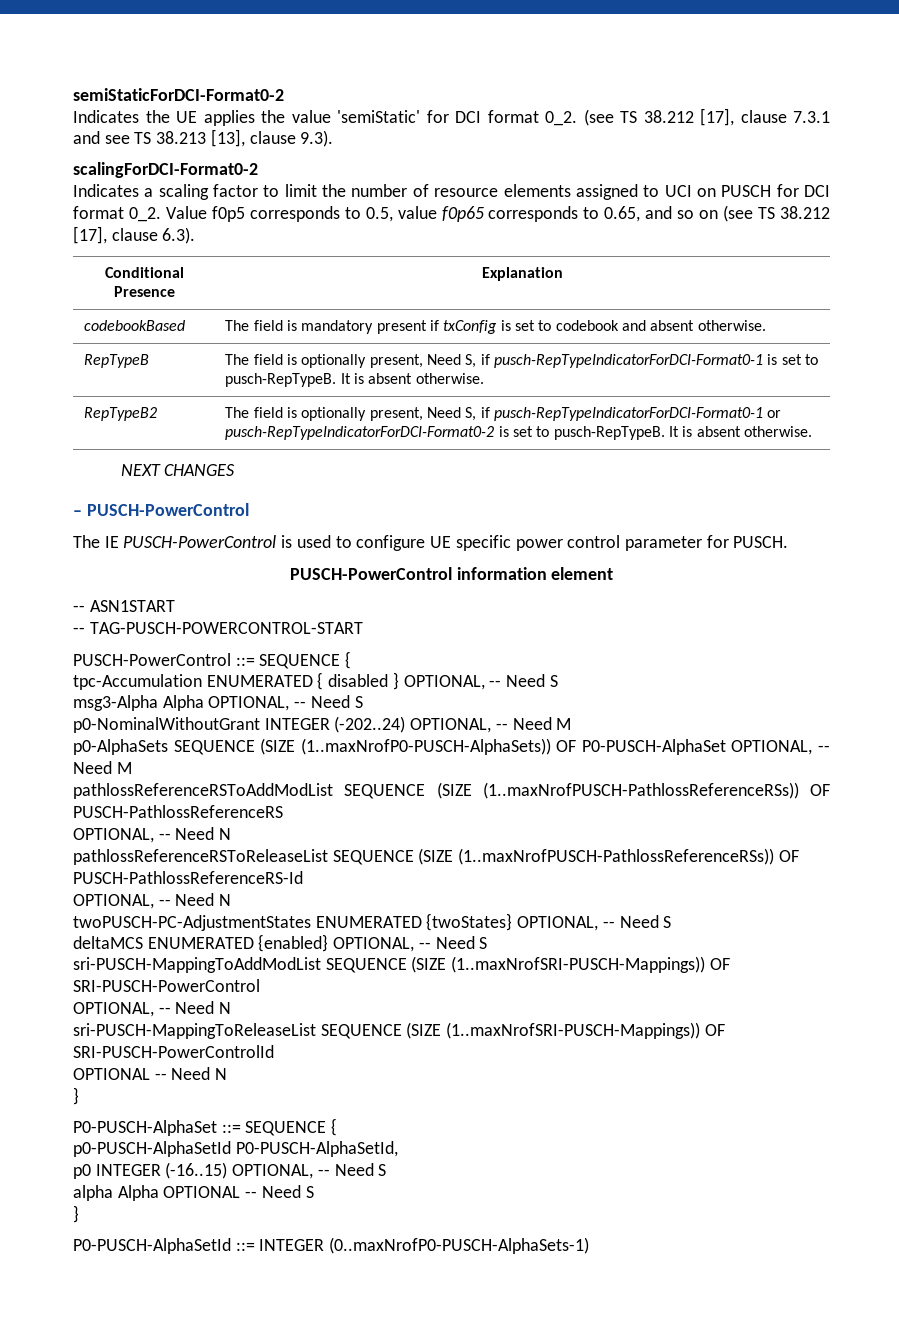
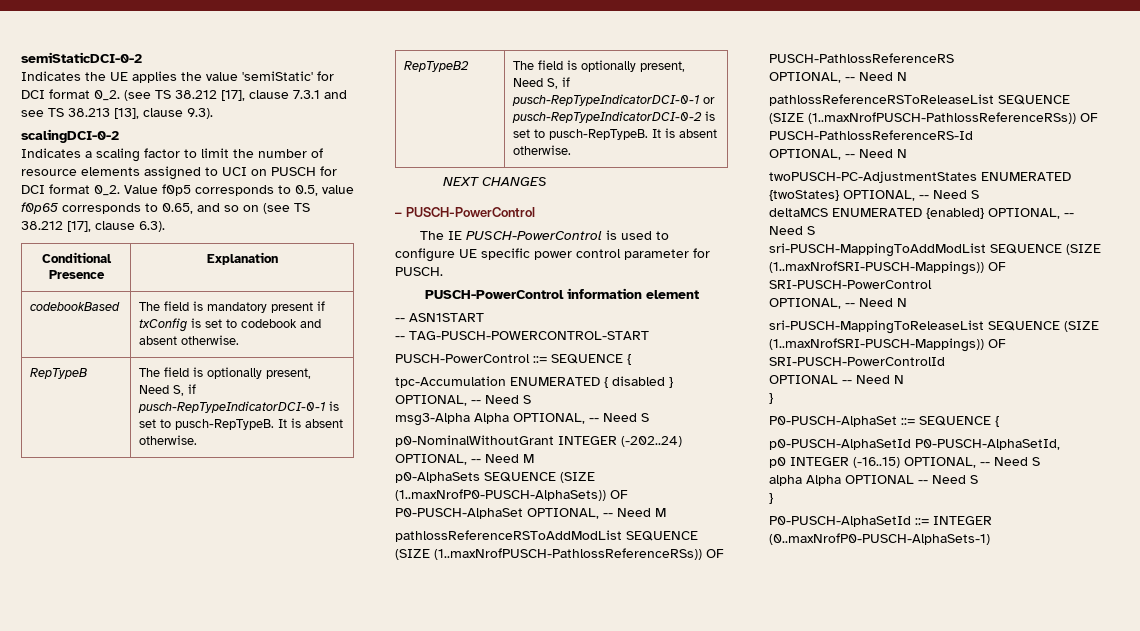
[73,88,284,101] semiStaticForDCI-Format0-2 -> [21,52,142,63] semiStaticDCI-0-2
[73,162,258,178] scalingForDCI-Format0-2 -> [21,129,119,143] scalingDCI-0-2
[493,354,763,368] pusch-RepTypeIndicatorForDCI-Format0-1 -> [138,401,326,413] pusch-RepTypeIndicatorDCI-0-1
[493,407,782,421] [225,426,495,440] pusch-RepTypeIndicatorForDCI-Format0-1 or pusch-RepTypeIndicatorForDCI-Format0-2 -> [512,94,716,106] [512,111,703,123] pusch-RepTypeIndicatorDCI-0-1 or pusch-RepTypeIndicatorDCI-0-2

